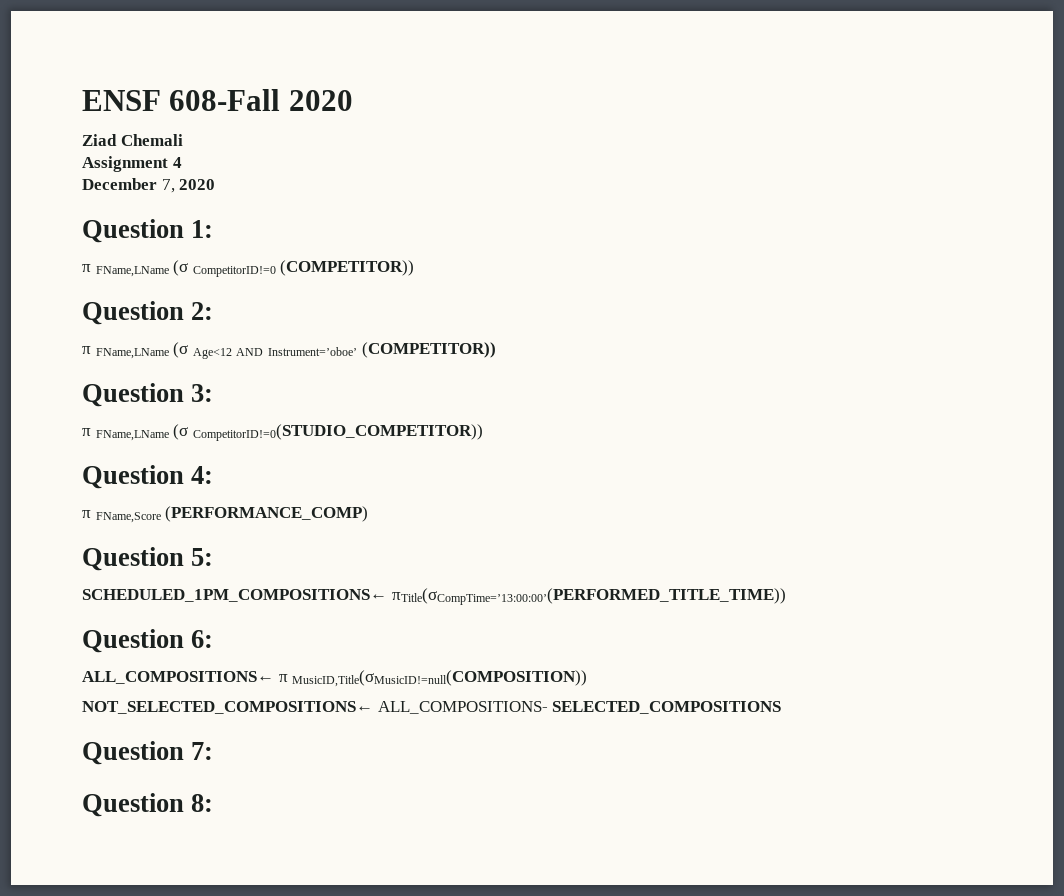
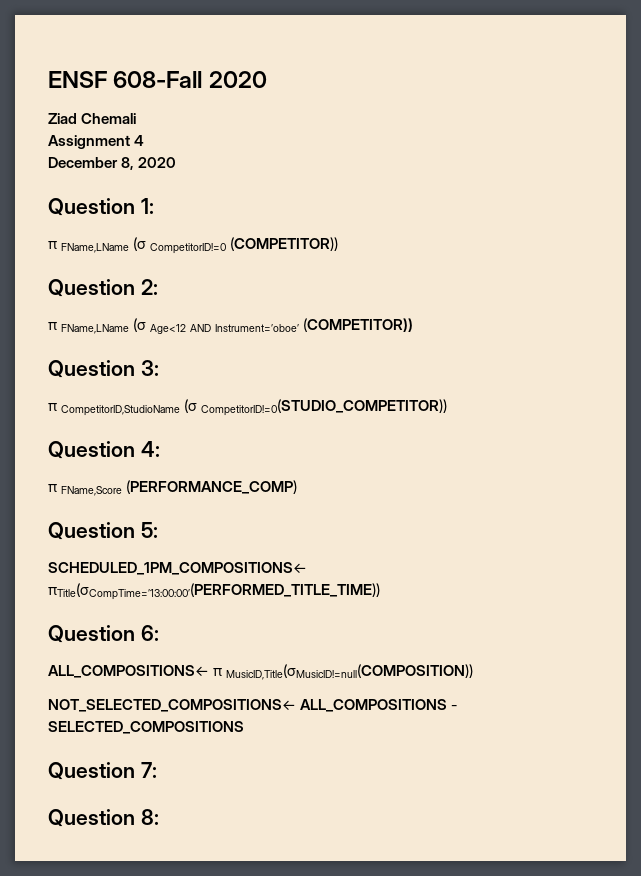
[161,179,175,193] 7, -> [121,157,135,170] 8,
[95,430,169,441] FName,LName -> [61,405,181,416] CompetitorID,StudioName
[377,701,548,714] ALL_COMPOSITIONS- -> [300,699,458,712] ALL_COMPOSITIONS -

